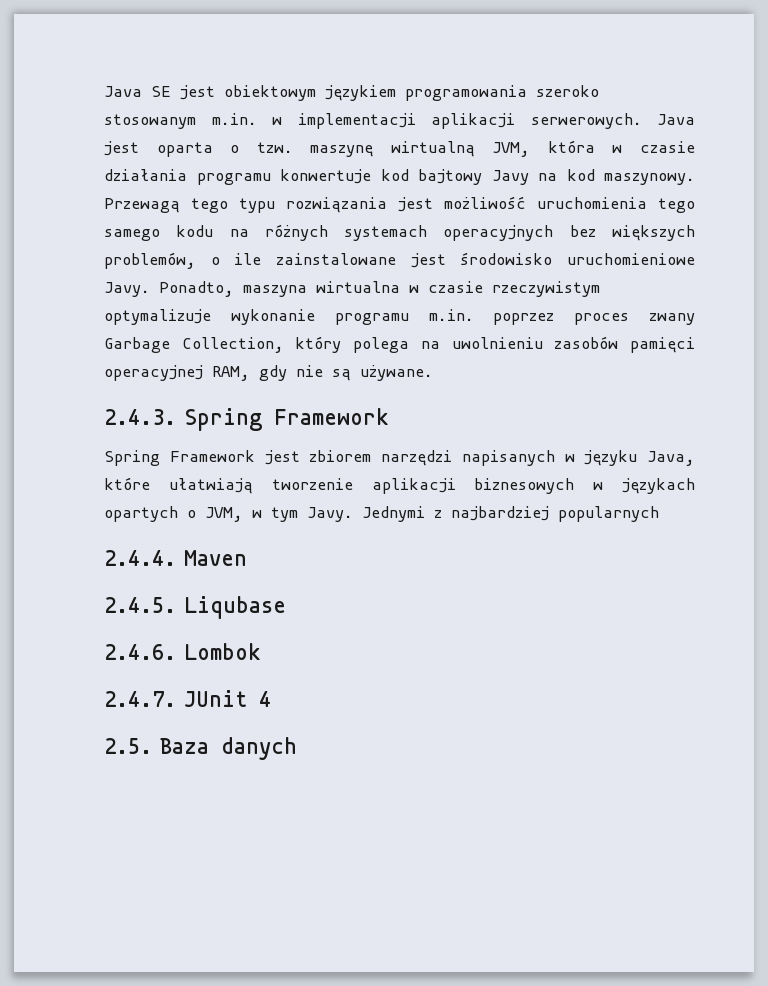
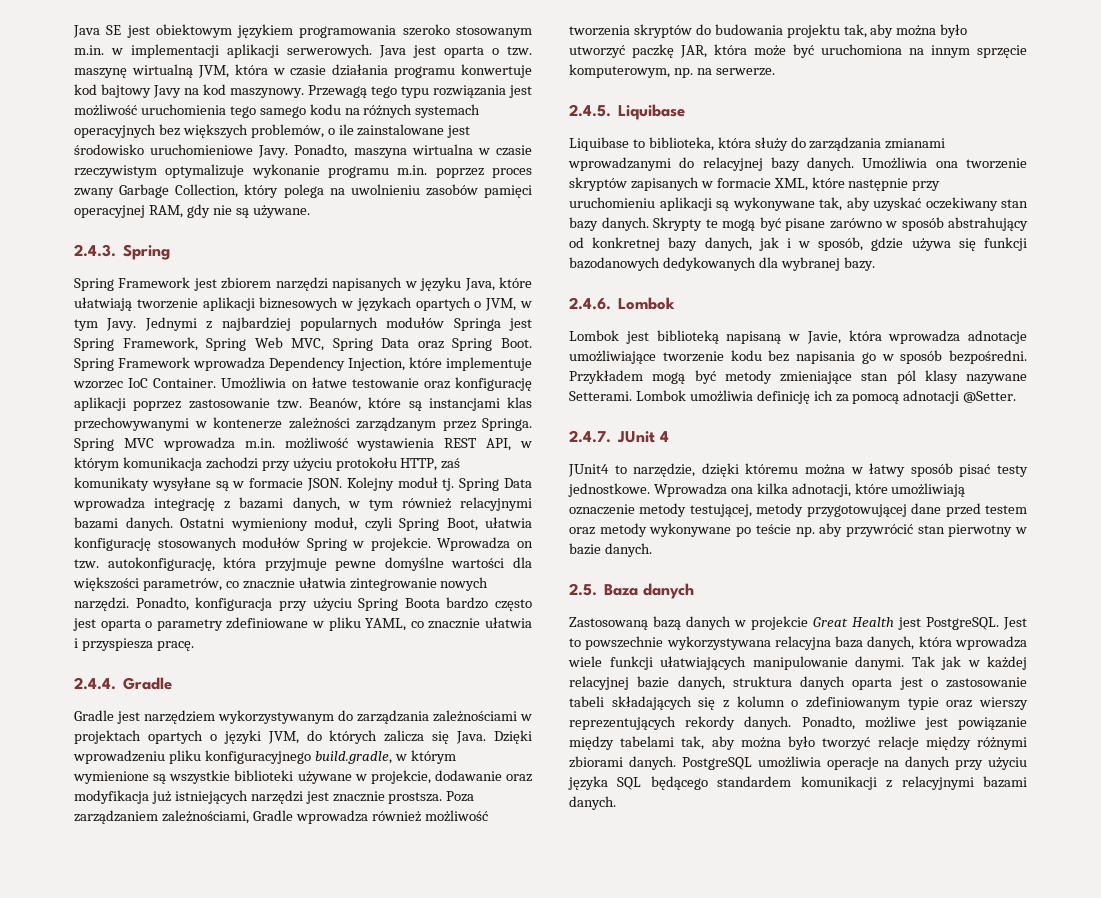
[274,408,390,425] Framework -> (171, 252) none
[104,550,248,566] [104,596,287,619] [104,643,262,660] [104,690,272,707] [104,737,298,760] // 2.4.4. Maven // 2.4.5. Liqubase // 2.4.6. Lombok // 2.4.7. JUnit 4 // 2.5. Baza danych -> [386,317,532,331] [74,337,532,351] [74,357,532,371] [73,377,532,391] [74,397,532,411] [74,417,532,431] [74,437,532,451] [74,457,461,471] [74,477,533,491] [73,497,532,511] [74,517,532,531] [74,537,533,551] [74,557,532,571] [73,577,489,591] [74,597,532,611] [73,617,533,631] [74,638,194,651] [74,677,173,690] [74,710,532,724] [74,730,532,744] [73,750,456,764] [73,770,532,784] [74,790,475,804] [74,810,488,824] [569,24,968,38] [569,44,1027,58] [569,64,775,78] [569,104,686,120] [569,137,946,151] [568,157,1027,171] [569,177,941,191] [569,197,1028,211] [569,217,1028,231] [569,237,1027,251] [569,257,875,271] [569,297,676,310] [569,330,1027,344] [569,350,1027,364] [569,370,1027,384] [569,390,1017,404] [569,430,669,443] [568,463,1028,477] [568,483,966,497] [569,503,1027,517] [569,523,1027,537] [569,543,652,557] [569,583,694,599] [569,616,1027,630] [569,636,1027,650] [568,656,1027,670] [569,676,1027,690] [569,696,1028,710] [569,716,1027,730] [569,736,1027,750] [569,756,1027,770] [568,776,1027,790] [569,796,616,810] modułów Springa jest Spring Framework, Spring Web MVC, Spring Data oraz Spring Boot. Spring Framework wprowadza Dependency Injection, które implementuje wzorzec IoC Container. Umożliwia on łatwe testowanie oraz konfigurację aplikacji poprzez zastosowanie tzw. Beanów, które są instancjami klas przechowywanymi w kontenerze zależności zarządzanym przez Springa. Spring MVC wprowadza m.in. możliwość wystawienia REST API, w którym komunikacja zachodzi przy użyciu protokołu HTTP, zaś komunikaty wysyłane są w formacie JSON. Kolejny moduł tj. Spring Data wprowadza integrację z bazami danych, w tym również relacyjnymi bazami danych. Ostatni wymieniony moduł, czyli Spring Boot, ułatwia konfigurację stosowanych modułów Spring w projekcie. Wprowadza on tzw. autokonfigurację, która przyjmuje pewne domyślne wartości dla większości parametrów, co znacznie ułatwia zintegrowanie nowych narzędzi. Ponadto, konfiguracja przy użyciu Spring Boota bardzo często jest oparta o parametry zdefiniowane w pliku YAML, co znacznie ułatwia i przyspiesza pracę. // 2.4.4. Gradle // Gradle jest narzędziem wykorzystywanym do zarządzania zależnościami w projektach opartych o języki JVM, do których zalicza się Java. Dzięki wprowadzeniu pliku konfiguracyjnego build.gradle, w którym wymienione są wszystkie biblioteki używane w projekcie, dodawanie oraz modyfikacja już istniejących narzędzi jest znacznie prostsza. Poza zarządzaniem zależnościami, Gradle wprowadza również możliwość tworzenia skryptów do budowania projektu tak, aby można było utworzyć paczkę JAR, która może być uruchomiona na innym sprzęcie komputerowym, np. na serwerze. // 2.4.5. Liquibase // Liquibase to biblioteka, która służy do zarządzania zmianami wprowadzanymi do relacyjnej bazy danych. Umożliwia ona tworzenie skryptów zapisanych w formacie XML, które następnie przy uruchomieniu aplikacji są wykonywane tak, aby uzyskać oczekiwany stan bazy danych. Skrypty te mogą być pisane zarówno w sposób abstrahujący od konkretnej bazy danych, jak i w sposób, gdzie używa się funkcji bazodanowych dedykowanych dla wybranej bazy. // 2.4.6. Lombok // Lombok jest biblioteką napisaną w Javie, która wprowadza adnotacje umożliwiające tworzenie kodu bez napisania go w sposób bezpośredni. Przykładem mogą być metody zmieniające stan pól klasy nazywane Setterami. Lombok umożliwia definicję ich za pomocą adnotacji @Setter. // 2.4.7. JUnit 4 // JUnit4 to narzędzie, dzięki któremu można w łatwy sposób pisać testy jednostkowe. Wprowadza ona kilka adnotacji, które umożliwiają oznaczenie metody testującej, metody przygotowującej dane przed testem oraz metody wykonywane po teście np. aby przywrócić stan pierwotny w bazie danych. // 2.5. Baza danych // Zastosowaną bazą danych w projekcie Great Health jest PostgreSQL. Jest to powszechnie wykorzystywana relacyjna baza danych, która wprowadza wiele funkcji ułatwiających manipulowanie danymi. Tak jak w każdej relacyjnej bazie danych, struktura danych oparta jest o zastosowanie tabeli składających się z kolumn o zdefiniowanym typie oraz wierszy reprezentujących rekordy danych. Ponadto, możliwe jest powiązanie między tabelami tak, aby można było tworzyć relacje między różnymi zbiorami danych. PostgreSQL umożliwia operacje na danych przy użyciu języka SQL będącego standardem komunikacji z relacyjnymi bazami danych.

